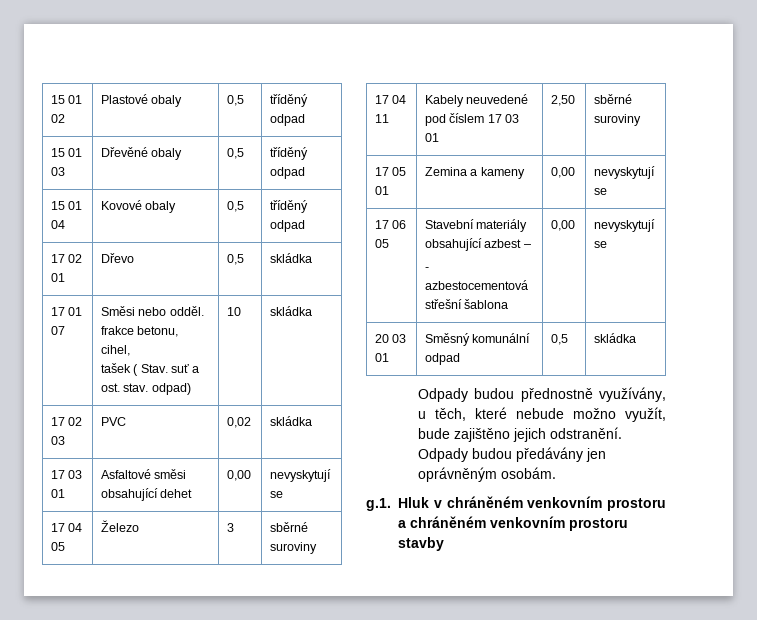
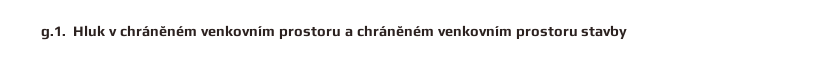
[50,95,83,104] [50,114,65,123] [100,94,183,107] [226,95,244,106] [269,94,308,107] [269,114,305,126] [50,148,83,157] [50,167,65,176] [100,147,183,160] [226,148,244,159] [269,147,308,160] [269,167,305,179] [50,201,83,210] [50,220,65,229] [100,200,177,213] [226,201,244,212] [269,200,308,213] [269,220,305,232] [50,254,83,263] [50,273,65,282] [100,253,134,263] [226,254,244,265] [269,253,312,263] [50,307,83,316] [50,326,65,335] [100,306,204,316] [100,326,179,337] [100,345,130,356] [100,363,200,376] [100,383,191,395] [226,307,241,316] [269,306,312,316] [50,417,83,426] [50,436,65,445] [100,417,126,426] [226,417,251,428] [269,416,312,426] [50,470,83,479] [50,489,65,498] [100,469,187,479] [100,488,193,501] [226,470,251,481] [269,469,331,482] [269,491,283,498] [50,523,83,532] [50,542,65,551] [100,520,139,532] [226,523,234,532] [269,522,308,532] [269,542,317,554] [374,95,407,104] [374,114,389,123] [424,94,529,107] [424,113,519,126] [424,133,439,142] [550,95,575,106] [593,94,632,104] [593,114,641,126] [374,167,407,176] [374,186,389,195] [424,167,525,179] [550,167,575,178] [593,166,655,179] [593,188,607,195] [374,220,407,229] [374,239,389,248] [424,219,528,232] [424,238,531,251] [424,267,429,271] [424,280,528,290] [424,299,509,309] [550,220,575,231] [593,219,655,232] [593,241,607,248] [374,334,407,343] [374,353,389,362] [424,333,531,346] [424,353,460,365] [550,334,568,345] [593,333,636,343] [418,387,666,402] [418,407,666,422] [418,427,623,442] [418,447,607,462] [418,467,557,482] 15 01 02 | Plastové obaly | 0,5 | tříděný odpad // 15 01 03 | Dřevěné obaly | 0,5 | tříděný odpad // 15 01 04 | Kovové obaly | 0,5 | tříděný odpad // 17 02 01 | Dřevo | 0,5 | skládka // 17 01 07 | Směsi nebo odděl. frakce betonu, cihel, // tašek ( Stav. suť a ost. stav. odpad) | 10 | skládka // 17 02 03 | PVC | 0,02 | skládka // 17 03 01 | Asfaltové směsi obsahující dehet | 0,00 | nevyskytují se // 17 04 05 | Železo | 3 | sběrné suroviny // 17 04 11 | Kabely neuvedené pod číslem 17 03 01 | 2,50 | sběrné suroviny // 17 05 01 | Zemina a kameny | 0,00 | nevyskytují se // 17 06 05 | Stavební materiály obsahující azbest – // - azbestocementová střešní šablona | 0,00 | nevyskytují se // 20 03 01 | Směsný komunální odpad | 0,5 | skládka // Odpady budou přednostně využívány, u těch, které nebude možno využít, bude zajištěno jejich odstranění. Odpady budou předávány jen oprávněným osobám. // -> (41, 33) none

